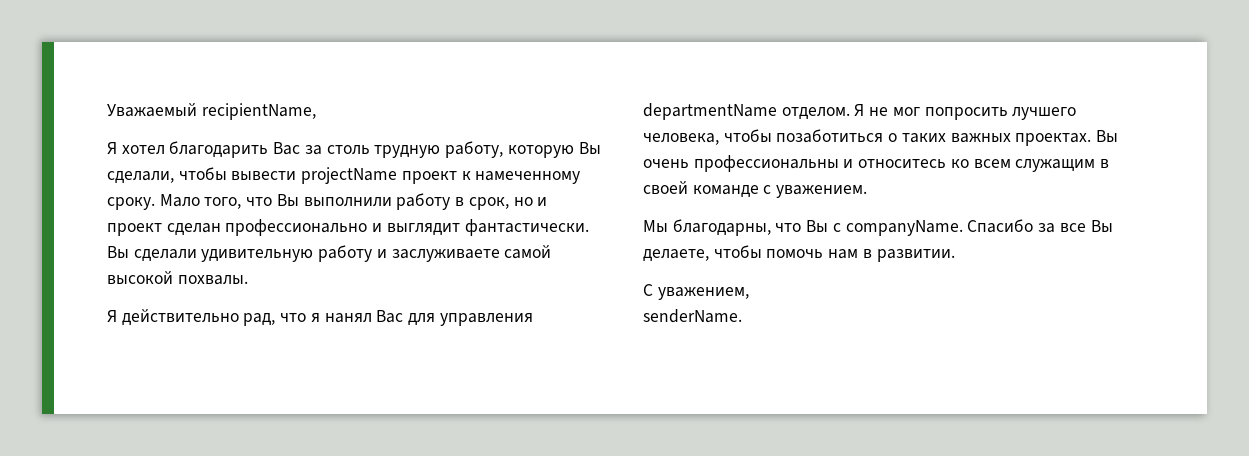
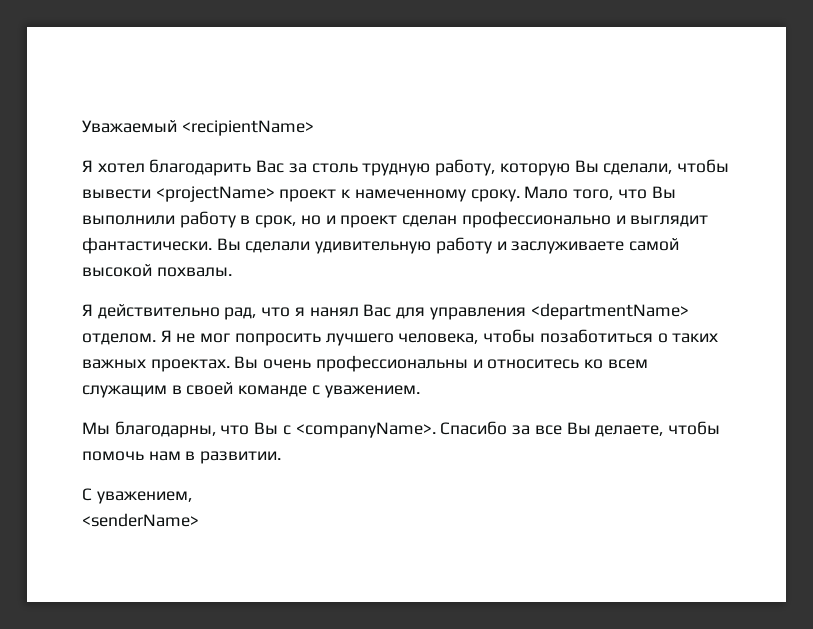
[201,103,316,120] recipientName, -> [181,120,314,136] <recipientName>
[301,167,398,184] projectName -> [155,186,275,202] <projectName>
[643,103,777,120] departmentName -> [530,303,689,320] <departmentName>
[845,220,963,236] companyName. -> [295,422,436,438] <companyName>.
[643,309,742,323] senderName. -> [82,513,199,527] <senderName>

